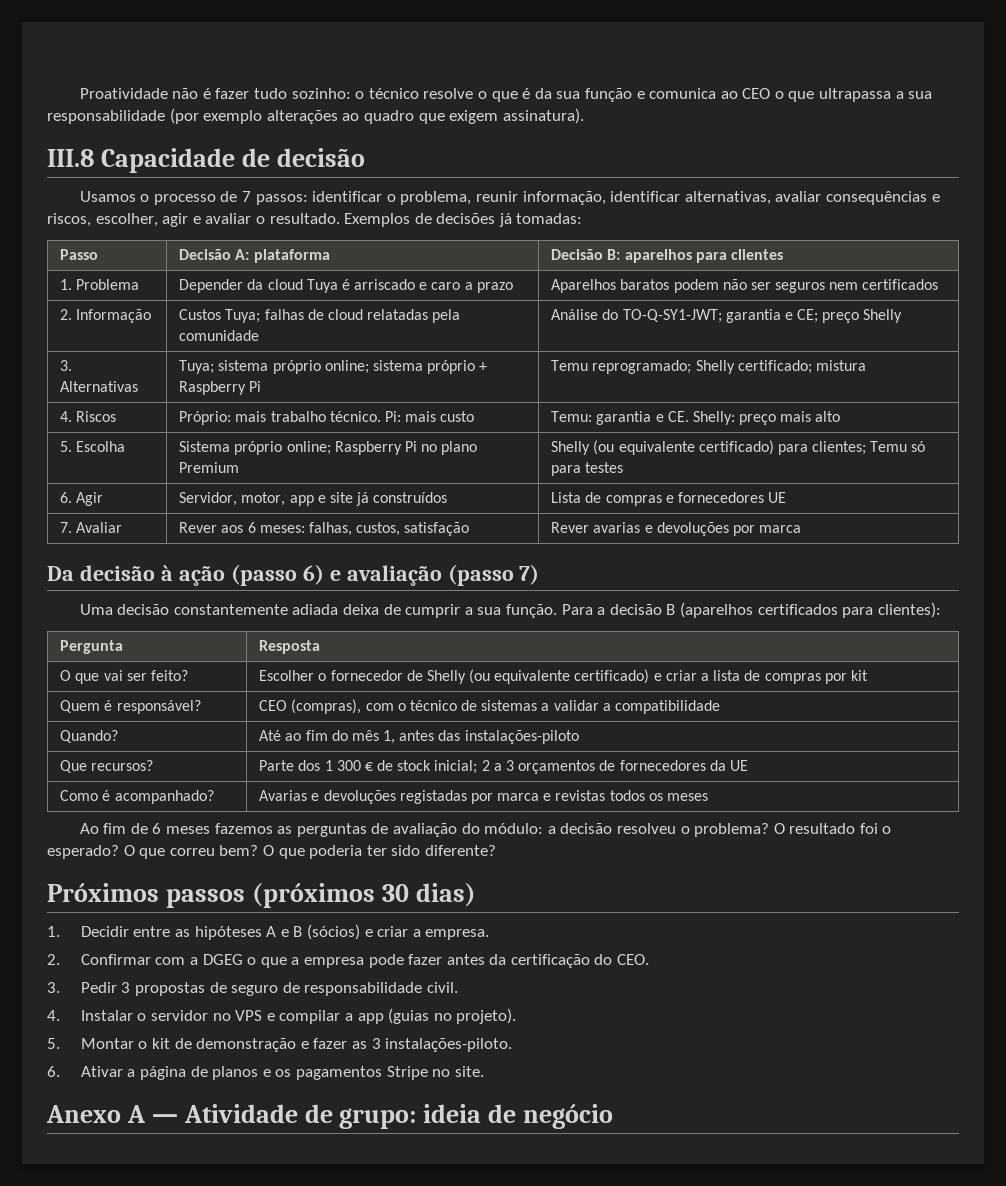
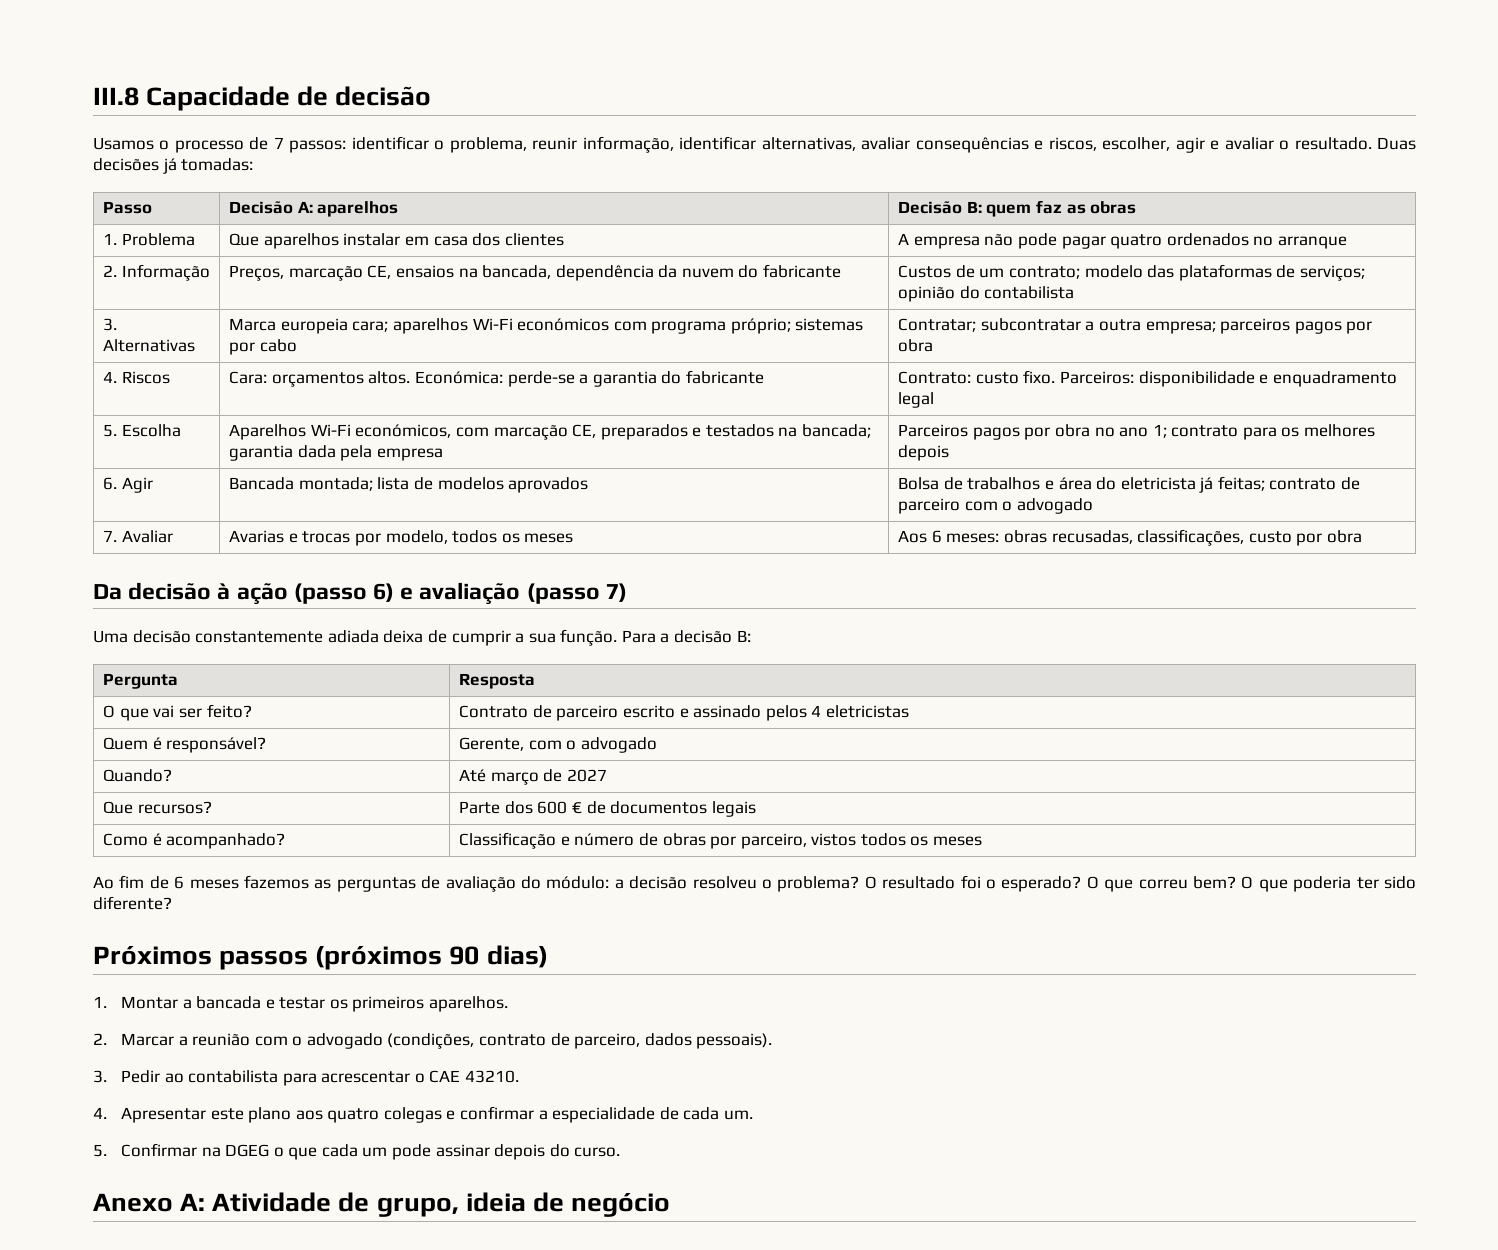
[79,88,933,102] [47,108,584,124] Proatividade não é fazer tudo sozinho: o técnico resolve o que é da sua função e comunica ao CEO o que ultrapassa a sua responsabilidade (por exemplo alterações ao quadro que exigem assinatura). // -> (93, 96) none
[344,213,432,227] Exemplos de -> [1377,137,1417,150] Duas
[253,249,330,263] plataforma -> [317,201,399,217] aparelhos
[624,249,783,263] [60,279,140,290] [179,279,513,293] [551,279,939,293] [60,309,152,323] [179,309,461,323] [179,330,260,341] [551,309,903,323] [60,360,73,371] [60,381,139,392] [179,360,488,374] [179,381,262,395] [551,360,866,374] [60,411,117,422] [179,411,475,425] [551,411,841,425] [60,441,126,452] [179,441,478,455] [179,462,240,473] [551,440,926,455] [551,462,624,476] [60,492,104,506] [179,492,448,506] [551,492,787,506] [60,522,123,533] [179,522,470,536] [551,522,802,536] aparelhos para clientes // 1. Problema | Depender da cloud Tuya é arriscado e caro a prazo | Aparelhos baratos podem não ser seguros nem certificados // 2. Informação | Custos Tuya; falhas de cloud relatadas pela comunidade | Análise do TO-Q-SY1-JWT; garantia e CE; preço Shelly // 3. Alternativas | Tuya; sistema próprio online; sistema próprio + Raspberry Pi | Temu reprogramado; Shelly certificado; mistura // 4. Riscos | Próprio: mais trabalho técnico. Pi: mais custo | Temu: garantia e CE. Shelly: preço mais alto // 5. Escolha | Sistema próprio online; Raspberry Pi no plano Premium | Shelly (ou equivalente certificado) para clientes; Temu só para testes // 6. Agir | Servidor, motor, app e site já construídos | Lista de compras e fornecedores UE // 7. Avaliar | Rever aos 6 meses: falhas, custos, satisfação | Rever avarias e devoluções por marca -> [986,200,1137,217] [103,233,195,246] [229,233,564,249] [898,233,1347,249] [103,264,210,281] [229,264,842,281] [898,264,1365,281] [898,286,1075,302] [103,318,118,331] [103,339,196,352] [229,318,864,334] [229,339,297,355] [898,318,1373,334] [898,339,934,352] [103,371,170,384] [229,370,764,387] [898,370,1397,387] [898,392,935,408] [103,424,181,437] [229,424,872,440] [229,445,443,461] [898,424,1376,440] [898,445,950,461] [103,477,153,493] [229,477,589,493] [898,476,1361,493] [898,498,1093,514] [103,530,173,543] [229,530,574,546] [898,529,1362,546] quem faz as obras // 1. Problema | Que aparelhos instalar em casa dos clientes | A empresa não pode pagar quatro ordenados no arranque // 2. Informação | Preços, marcação CE, ensaios na bancada, dependência da nuvem do fabricante | Custos de um contrato; modelo das plataformas de serviços; opinião do contabilista // 3. Alternativas | Marca europeia cara; aparelhos Wi-Fi económicos com programa próprio; sistemas por cabo | Contratar; subcontratar a outra empresa; parceiros pagos por obra // 4. Riscos | Cara: orçamentos altos. Económica: perde-se a garantia do fabricante | Contrato: custo fixo. Parceiros: disponibilidade e enquadramento legal // 5. Escolha | Aparelhos Wi-Fi económicos, com marcação CE, preparados e testados na bancada; garantia dada pela empresa | Parceiros pagos por obra no ano 1; contrato para os melhores depois // 6. Agir | Bancada montada; lista de modelos aprovados | Bolsa de trabalhos e área do eletricista já feitas; contrato de parceiro com o advogado // 7. Avaliar | Avarias e trocas por modelo, todos os meses | Aos 6 meses: obras recusadas, classificações, custo por obra
[666,602,941,618] B (aparelhos certificados para clientes): -> [736,630,751,642] B:
[259,669,868,684] [60,700,201,714] [259,699,721,714] [60,730,119,743] [259,730,579,744] [60,760,154,773] [259,760,748,774] [60,790,214,804] [259,790,606,804] Escolher o fornecedor de Shelly (ou equivalente certificado) e criar a lista de compras por kit // Quem é responsável? | CEO (compras), com o técnico de sistemas a validar a compatibilidade // Quando? | Até ao fim do mês 1, antes das instalações-piloto // Que recursos? | Parte dos 1 300 € de stock inicial; 2 a 3 orçamentos de fornecedores da UE // Como é acompanhado? | Avarias e devoluções registadas por marca e revistas -> [459,705,909,721] [103,737,267,753] [459,737,657,753] [103,769,173,782] [459,769,607,785] [103,801,212,814] [459,801,756,817] [103,833,286,849] [459,832,857,849] Contrato de parceiro escrito e assinado pelos 4 eletricistas // Quem é responsável? | Gerente, com o advogado // Quando? | Até março de 2027 // Que recursos? | Parte dos 600 € de documentos legais // Como é acompanhado? | Classificação e número de obras por parceiro, vistos
[381,884,409,902] 30 -> [449,946,480,965] 90
[80,924,490,940] [47,954,650,968] [47,982,458,996] [47,1008,517,1024] [47,1038,513,1052] [47,1066,484,1080] Decidir entre as hipóteses A e B (sócios) e criar a empresa. // 2. Confirmar com a DGEG o que a empresa pode fazer antes da certificação do CEO. // 3. Pedir 3 propostas de seguro de responsabilidade civil. // 4. Instalar o servidor no VPS e compilar a app (guias no projeto). // 5. Montar o kit de demonstração e fazer as 3 instalações-piloto. // 6. Ativar a página de planos e os pagamentos Stripe no site. -> [120,996,509,1012] [93,1033,773,1049] [93,1070,520,1086] [93,1106,753,1123] [93,1143,621,1160] Montar a bancada e testar os primeiros aparelhos. // 2. Marcar a reunião com o advogado (condições, contrato de parceiro, dados pessoais). // 3. Pedir ao contabilista para acrescentar o CAE 43210. // 4. Apresentar este plano aos quatro colegas e confirmar a especialidade de cada um. // 5. Confirmar na DGEG o que cada um pode assinar depois do curso.
[126,1105,178,1123] A — -> [180,1193,206,1211] A:
[339,1108,417,1129] grupo: -> [376,1197,459,1217] grupo,

